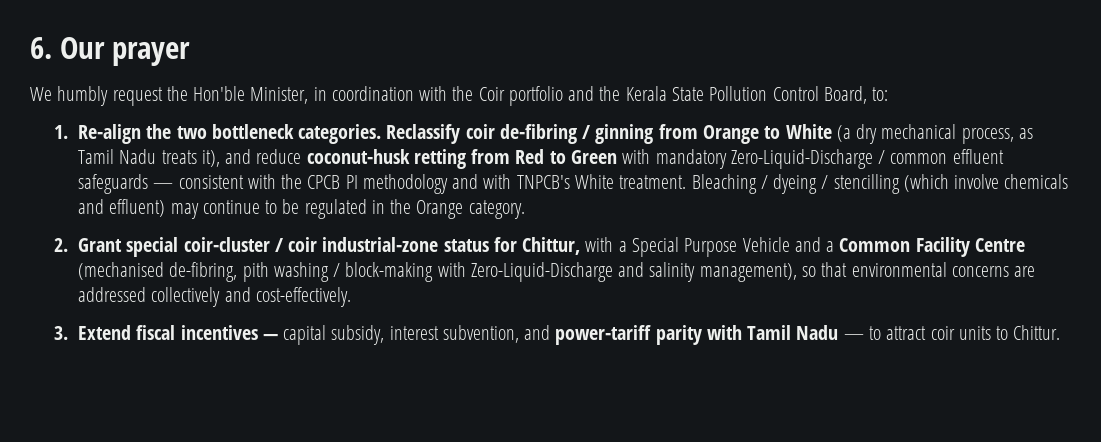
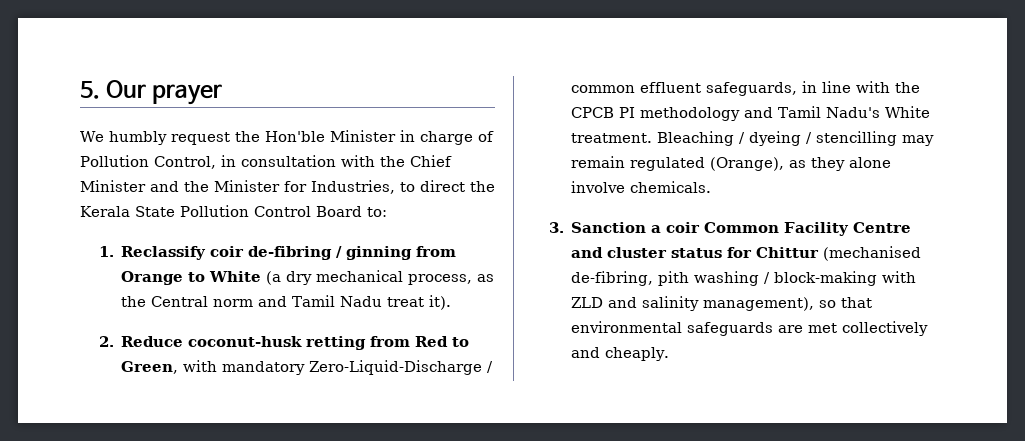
[30,37,52,59] 6. -> [80,81,100,99] 5.
[250,86,595,106] Minister, in coordination with the Coir portfolio and -> [329,130,494,145] [80,155,452,169] [80,180,465,194] Minister in charge of Pollution Control, in consultation with the Chief Minister and the Minister for Industries, to direct
[823,86,867,104] Board, -> [316,206,362,217] Board
[78,124,382,144] Re-align the two bottleneck categories. -> (114, 251) none
[78,149,302,167] Tamil Nadu treats it), and reduce -> [121,295,452,310] [98,336,184,347] the Central norm and Tamil Nadu treat it). // 2. Reduce
[570,150,617,164] Green -> [121,361,179,374] Green,
[78,174,244,194] safeguards — consistent -> [706,81,852,96] safeguards, in line
[483,174,570,189] with TNPCB's -> [778,106,881,118] Tamil Nadu's
[903,174,1069,192] [78,199,525,219] [54,237,1025,257] (which involve chemicals and effluent) may continue to be regulated in the Orange category. // 2. Grant special coir-cluster / coir industrial-zone status for Chittur, with a Special Purpose Vehicle and a Common Facility Centre -> [902,135,935,146] [571,156,892,171] [571,181,712,193] [548,222,912,236] [571,247,820,258] may remain regulated (Orange), as they alone involve chemicals. // 3. Sanction a coir Common Facility Centre and cluster status for Chittur
[470,262,613,282] Zero-Liquid-Discharge -> [571,297,604,308] ZLD
[951,266,1036,277] [78,287,351,307] [54,325,1061,345] concerns are addressed collectively and cost-effectively. // 3. Extend fiscal incentives — capital subsidy, interest subvention, and power-tariff parity with Tamil Nadu — to attract coir units to Chittur. -> [687,321,929,336] [571,347,670,361] safeguards are met collectively and cheaply.

